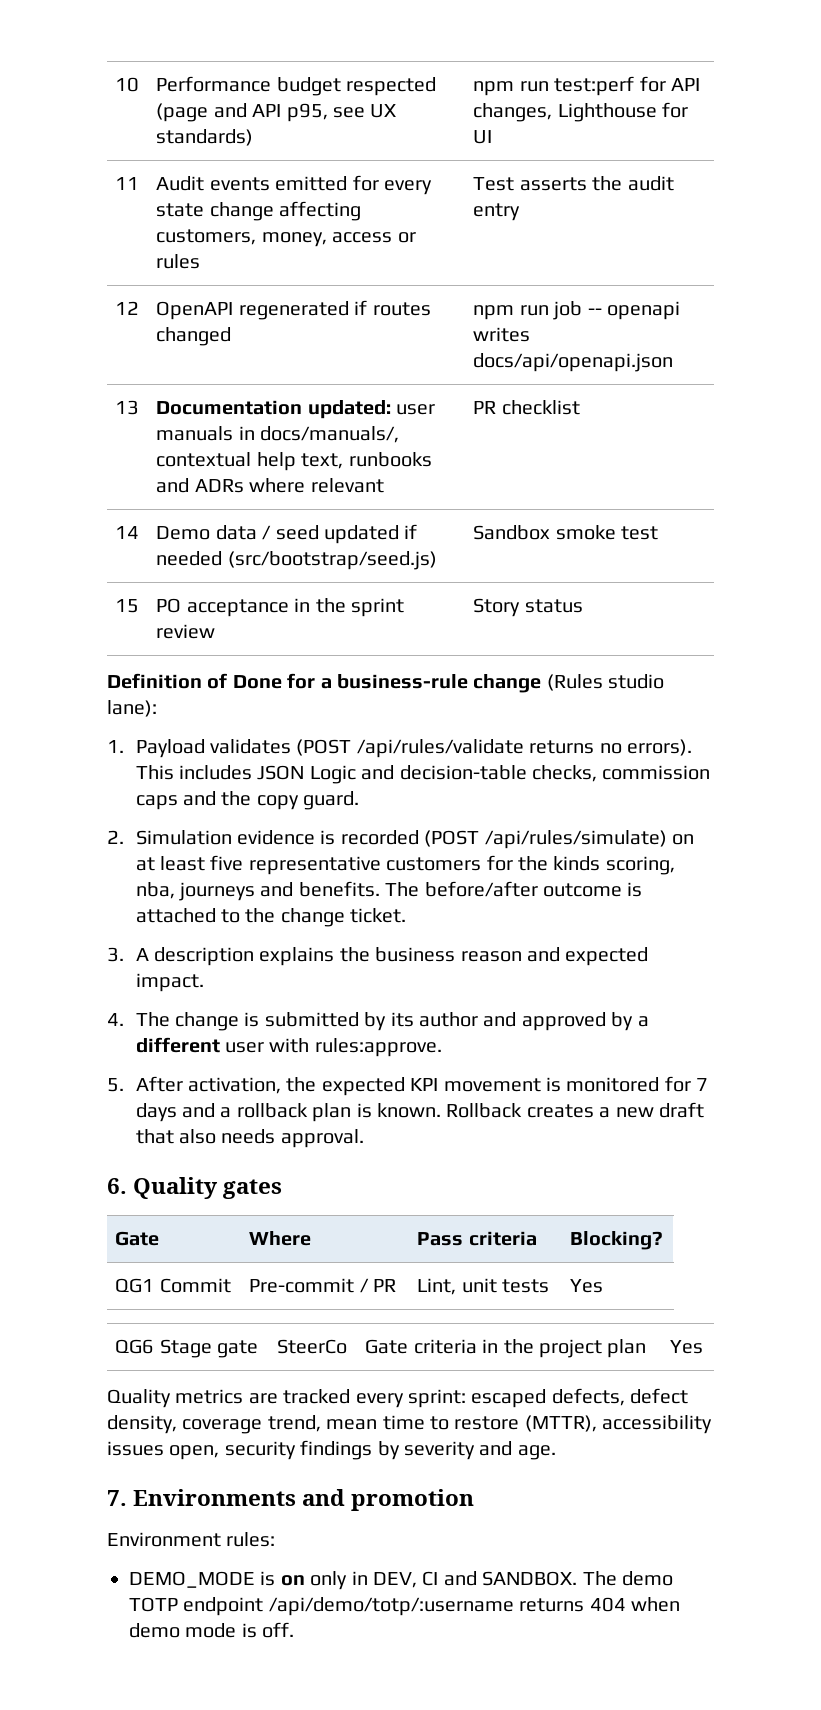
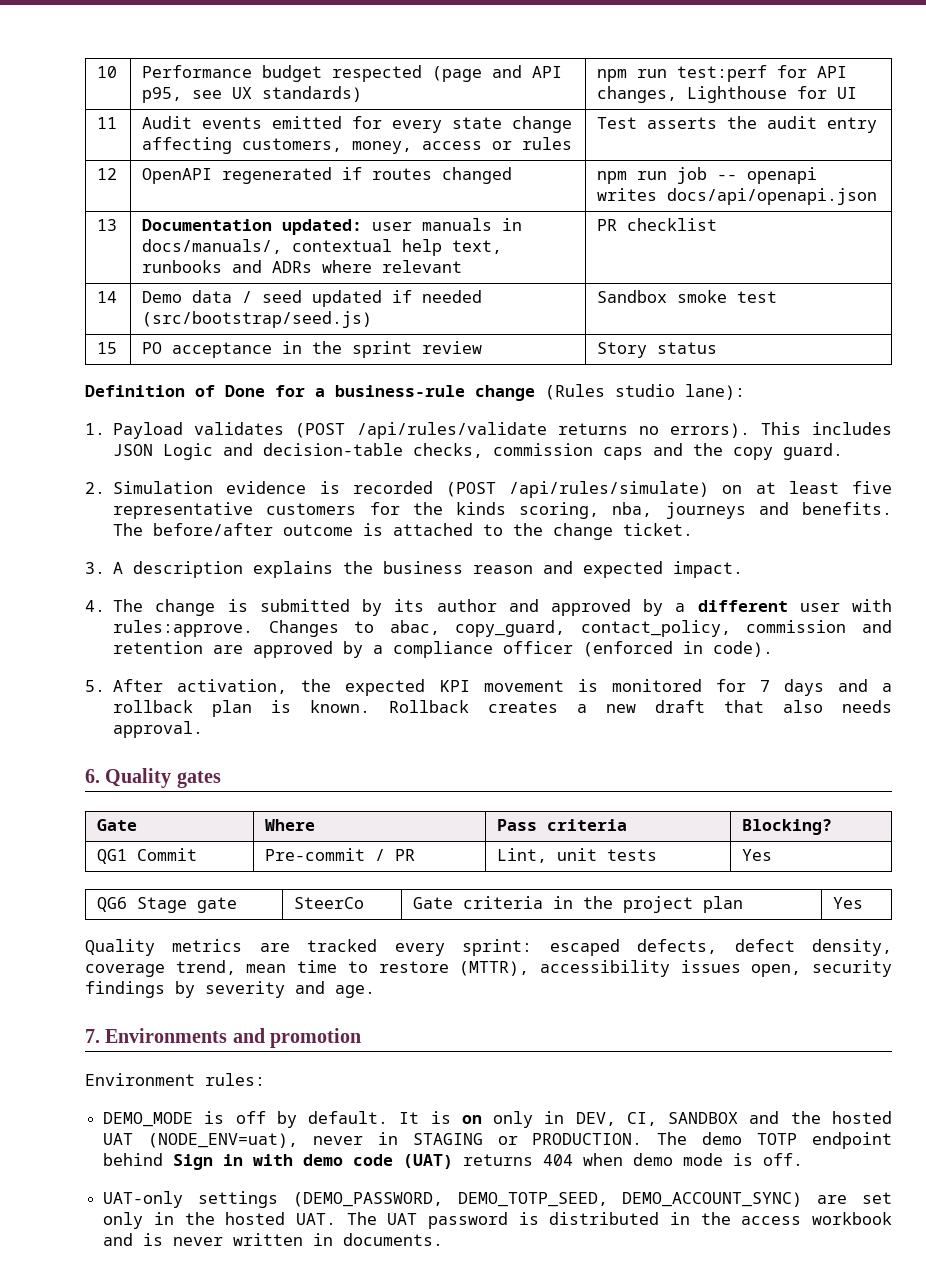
(442, 1047) none -> [268,620,892,637] [113,641,774,658] Changes to abac, copy_guard, contact_policy, commission and retention are approved by a compliance officer (enforced in code).
[280,1571,673,1590] [129,1597,514,1616] on only in DEV, CI and SANDBOX. The demo TOTP endpoint /api/demo/totp/:username -> [235,1111,892,1128] [103,1132,892,1149] [103,1153,454,1170] off by default. It is on only in DEV, CI, SANDBOX and the hosted UAT (NODE_ENV=uat), never in STAGING or PRODUCTION. The demo TOTP endpoint behind Sign in with demo code (UAT)
(295, 1630) none -> [103,1191,893,1208] [103,1212,892,1229] [103,1233,444,1246] // UAT-only settings (DEMO_PASSWORD, DEMO_TOTP_SEED, DEMO_ACCOUNT_SYNC) are set only in the hosted UAT. The UAT password is distributed in the access workbook and is never written in documents.

